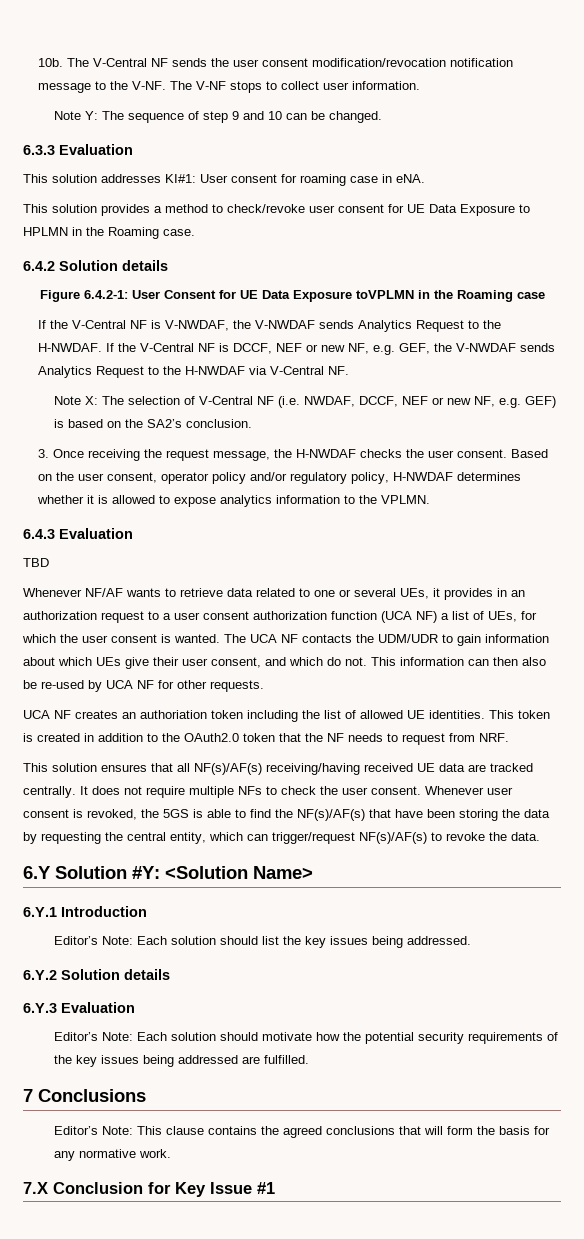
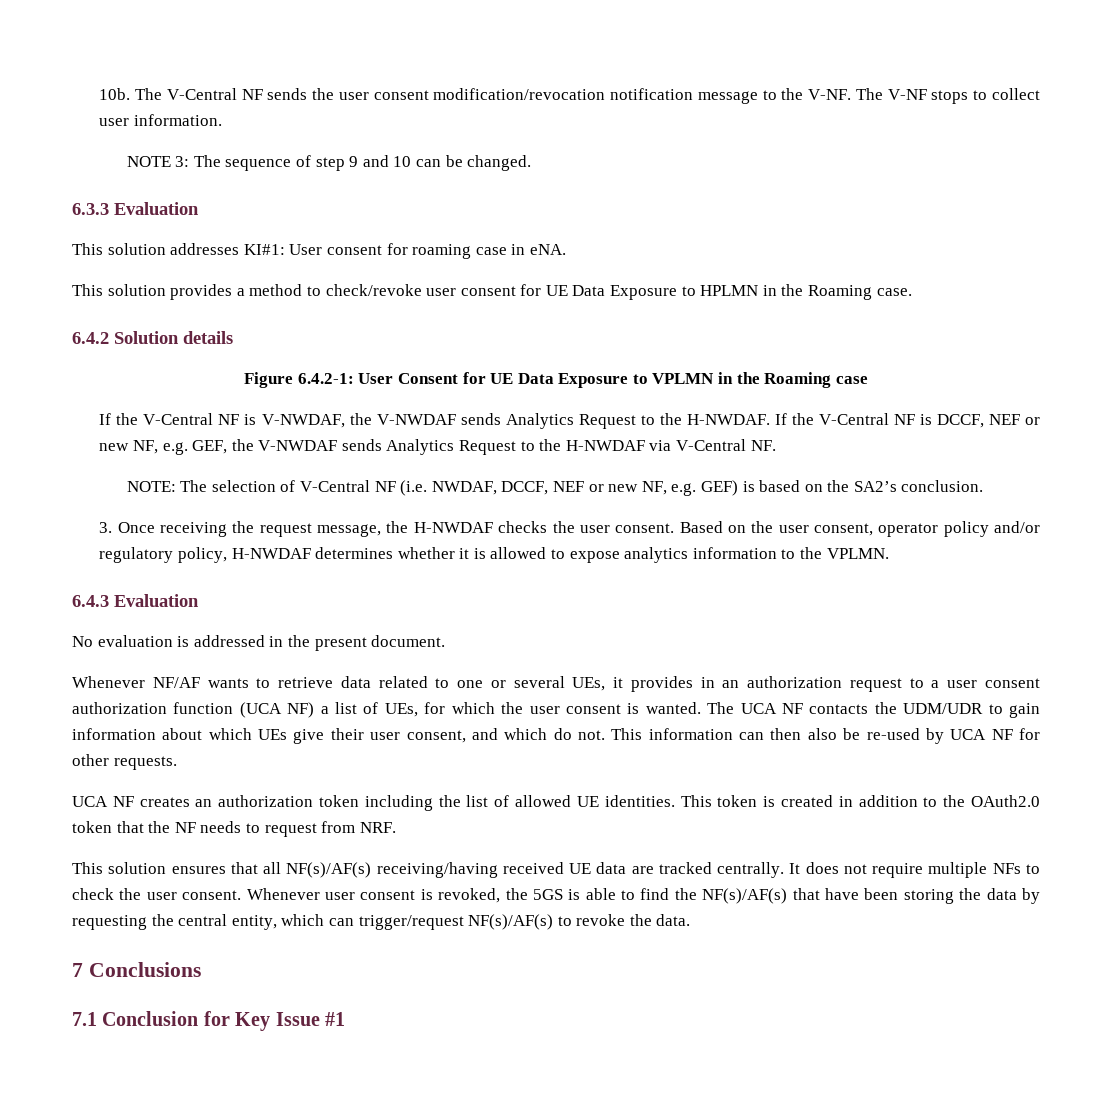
[53,111,98,120] Note Y: -> [126,156,190,167] NOTE 3:
[355,290,414,299] toVPLMN -> [632,373,715,384] to VPLMN
[53,396,98,405] Note X: -> [126,481,176,492] NOTE:
[23,558,49,567] TBD -> [72,635,446,651] No evaluation is addressed in the present document.
[140,710,207,719] authoriation -> [218,795,314,807] authorization
[23,866,313,879] [23,906,147,917] [53,936,471,948] [23,969,170,980] [23,1002,135,1013] [53,1032,558,1044] [53,1055,309,1067] [23,1089,146,1102] [53,1126,550,1138] [53,1149,171,1161] [23,1182,48,1194] 6.Y Solution #Y: <Solution Name> // 6.Y.1 Introduction // Editor’s Note: Each solution should list the key issues being addressed. // 6.Y.2 Solution details // 6.Y.3 Evaluation // Editor’s Note: Each solution should motivate how the potential security requirements of the key issues being addressed are fulfilled. // 7 Conclusions // Editor’s Note: This clause contains the agreed conclusions that will form the basis for any normative work. // 7.X -> [72,962,201,977] [72,1012,97,1026] 7 Conclusions // 7.1

